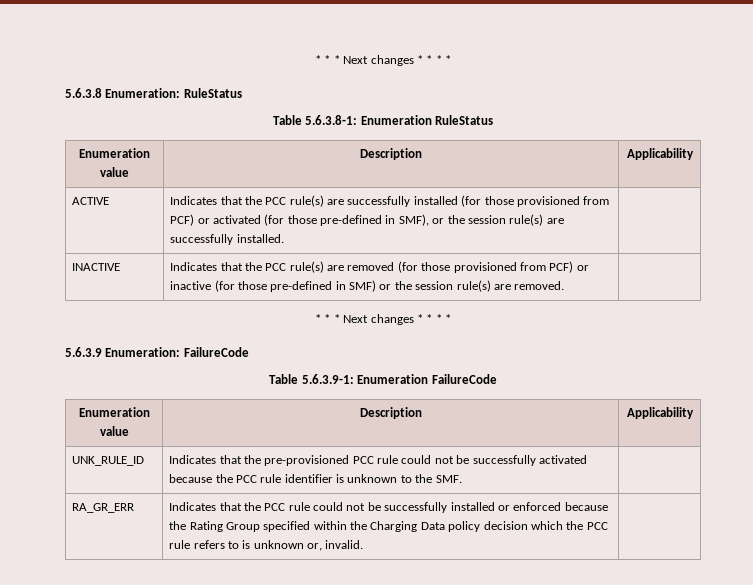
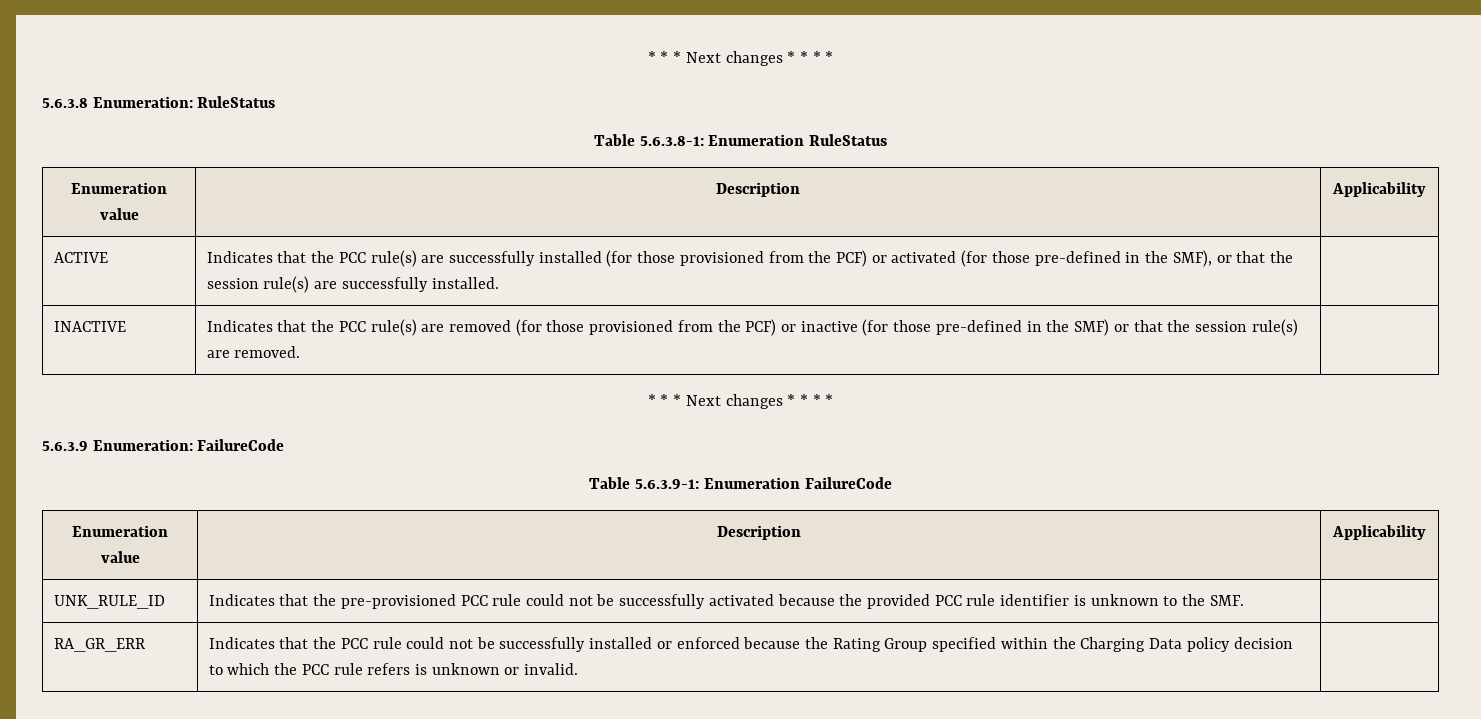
(610, 200) none -> [808,251,832,263] the
(396, 219) none -> [1145,251,1169,263] the
(445, 221) none -> [1236,251,1266,263] that
(546, 266) none -> [717,320,741,332] the
(346, 285) none -> [1046,320,1070,332] the
(392, 287) none -> [1133,320,1163,332] that
(233, 478) none -> [867,594,931,609] provided
(528, 525) none -> [208,665,223,675] to
[227,540,323,551] to is unknown or, -> [414,663,520,675] is unknown or

